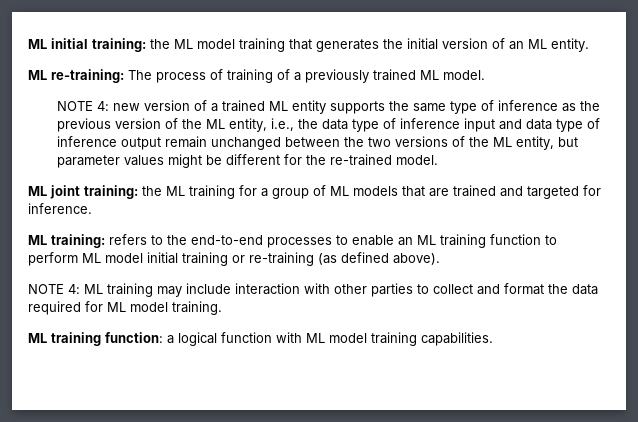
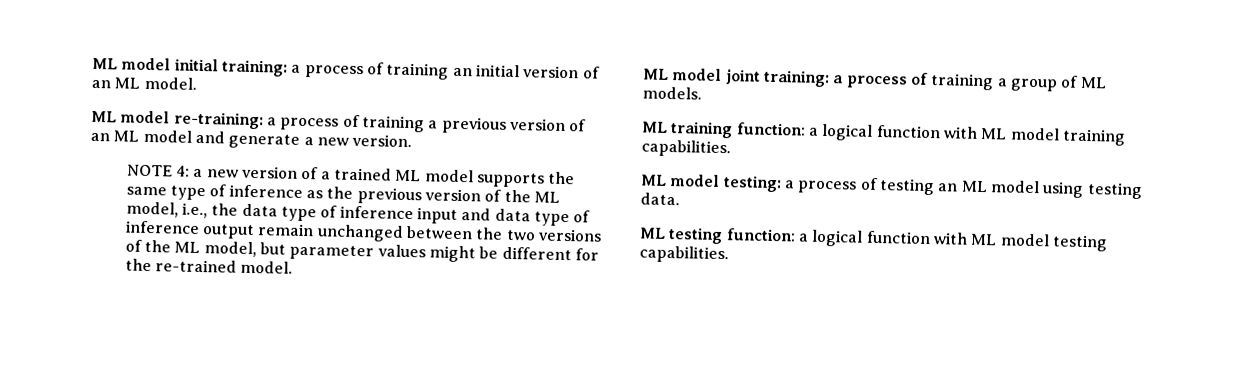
[28,39,47,49] ML -> [92,57,172,71] ML model
[150,38,403,52] the ML model training that generates the -> [291,62,473,80] a process of training an
[551,38,589,52] [28,69,485,83] [56,101,109,111] entity. // ML re-training: The process of training of a previously trained ML model. // NOTE 4: -> [143,76,197,90] [91,110,587,134] [90,129,413,149] [126,164,204,178] model. // ML model re-training: a process of training a previous version of an ML model and generate a new version. // NOTE 4: a
[291,100,326,114] entity -> [424,169,474,183] model
[228,118,267,132] entity, -> [125,201,179,218] model,
[515,136,554,150] entity, -> [203,241,257,258] model,
(47, 191) none -> [672,68,723,82] model
[142,185,601,199] [28,203,92,214] [28,234,557,248] [28,252,440,266] [28,283,598,297] [28,301,222,315] the ML training for a group of ML models that are trained and targeted for inference. // ML training: refers to the end-to-end processes to enable an ML training function to perform ML model initial training or re-training (as defined above). // NOTE 4: ML training may include interaction with other parties to collect and format the data required for ML model training. -> [832,72,1107,92] [642,86,702,100] a process of training a group of ML models.
(493, 339) none -> [640,174,1143,200] [640,192,680,206] [639,227,1108,252] [639,245,729,264] // ML model testing: a process of testing an ML model using testing data. // ML testing function: a logical function with ML model testing capabilities.

